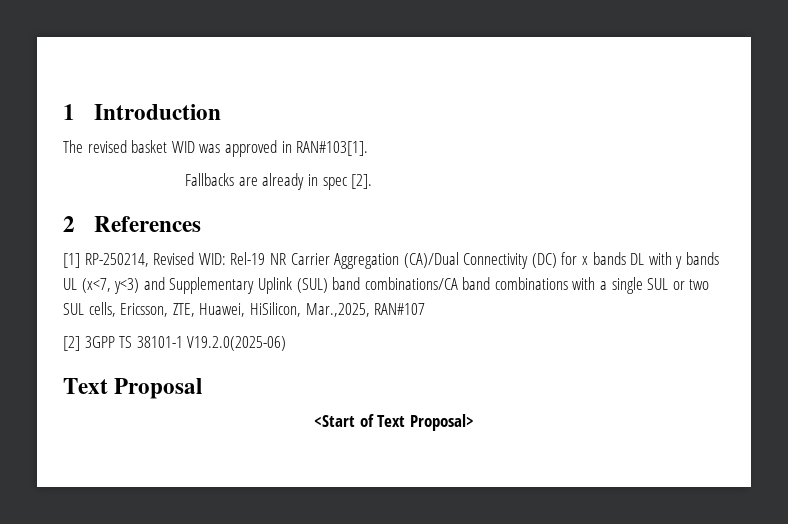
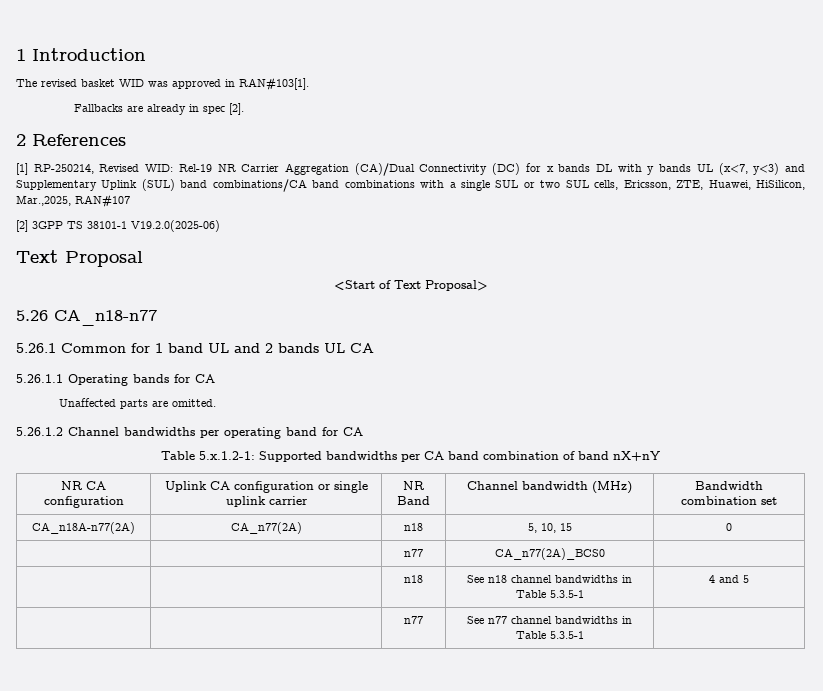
(474, 422) none -> [16,310,157,326] [16,343,374,353] [16,374,215,386] [59,398,217,409] [16,427,363,439] [161,451,660,462] [61,481,106,490] [43,496,124,508] [164,481,368,493] [225,496,308,507] [403,481,425,490] [397,496,430,505] [467,481,633,494] [695,481,764,490] [681,496,778,505] [32,522,135,534] [230,522,302,534] [404,523,423,531] [527,523,572,533] [726,523,733,531] [404,549,423,557] [494,548,605,560] [404,575,423,583] [467,575,633,583] [515,590,584,598] [709,575,750,583] [404,616,423,624] [467,616,633,624] [515,631,584,639] // 5.26 CA_n18-n77 // 5.26.1 Common for 1 band UL and 2 bands UL CA // 5.26.1.1 Operating bands for CA // Unaffected parts are omitted. // 5.26.1.2 Channel bandwidths per operating band for CA // Table 5.x.1.2-1: Supported bandwidths per CA band combination of band nX+nY // NR CA configuration | Uplink CA configuration or single uplink carrier | NR Band | Channel bandwidth (MHz) | Bandwidth combination set // CA_n18A-n77(2A) | CA_n77(2A) | n18 | 5, 10, 15 | 0 // | | n77 | CA_n77(2A)_BCS0 | // | | n18 | See n18 channel bandwidths in Table 5.3.5-1 | 4 and 5 // | | n77 | See n77 channel bandwidths in Table 5.3.5-1 |

